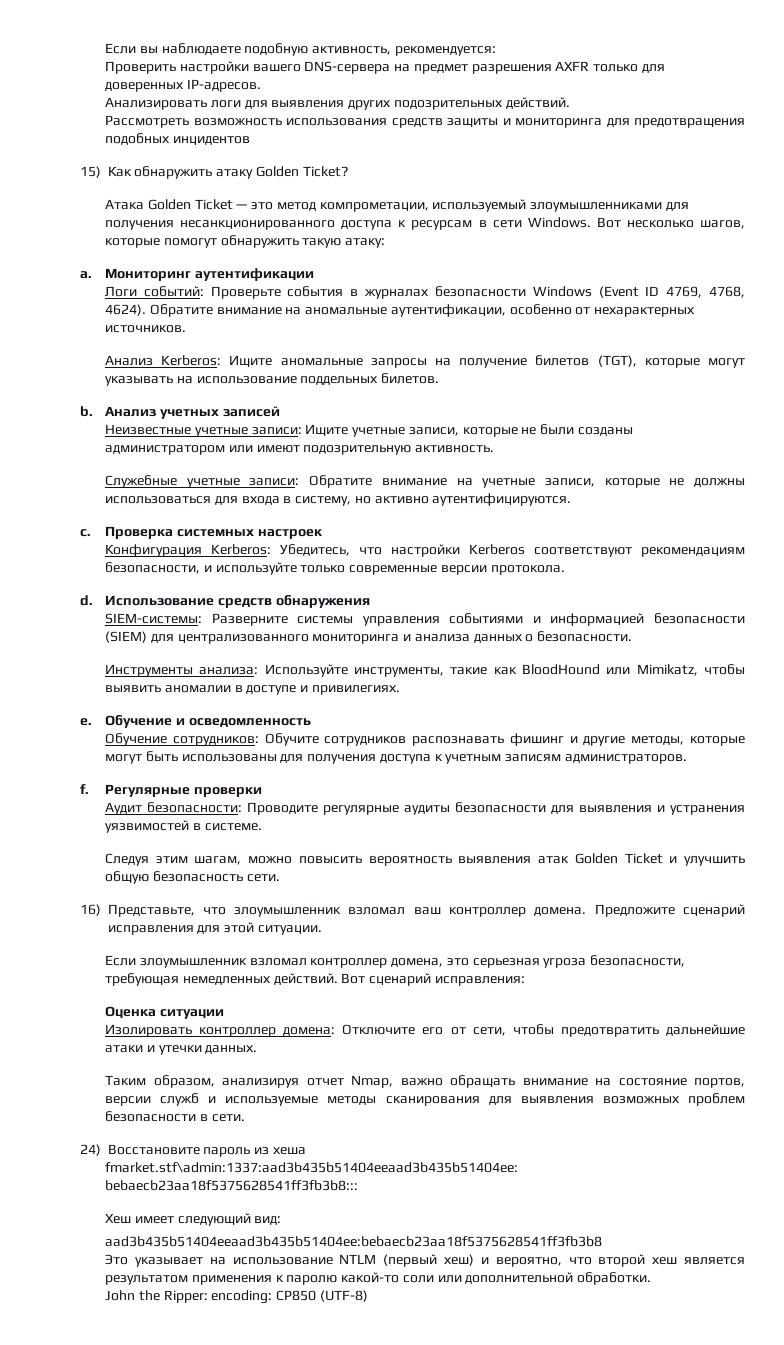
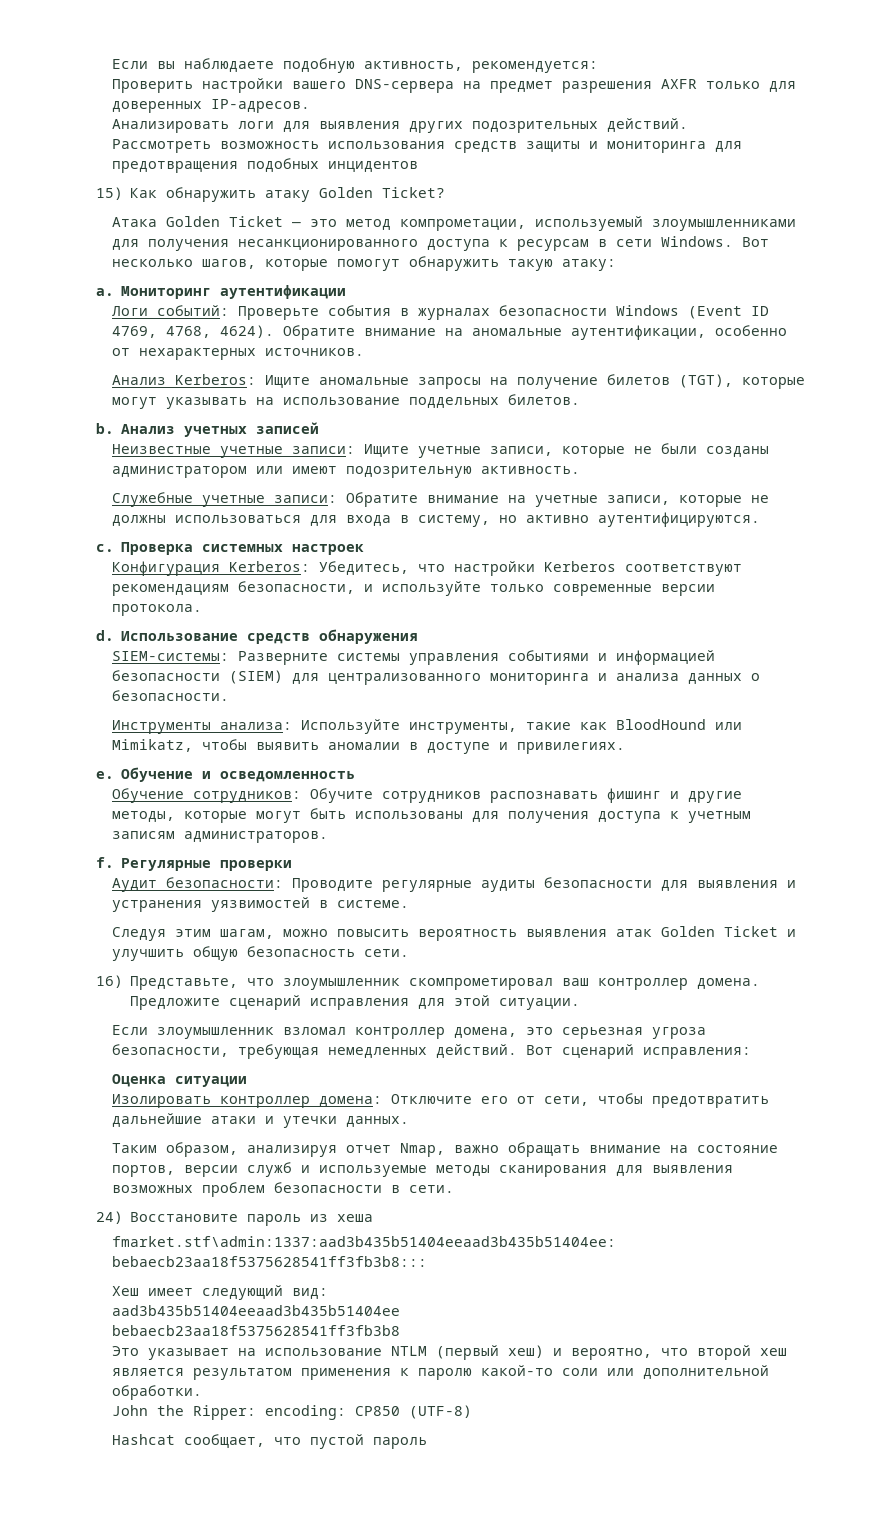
[348,907,406,915] взломал -> [408,978,553,990] скомпрометировал
[105,1236,603,1247] aad3b435b51404eeaad3b435b51404ee:bebaecb23aa18f5375628541ff3fb3b8 -> [112,1305,401,1316] [112,1325,401,1336] aad3b435b51404eeaad3b435b51404ee // bebaecb23aa18f5375628541ff3fb3b8
(368, 1296) none -> [112,1434,428,1449] // Hashcat сообщает, что пустой пароль

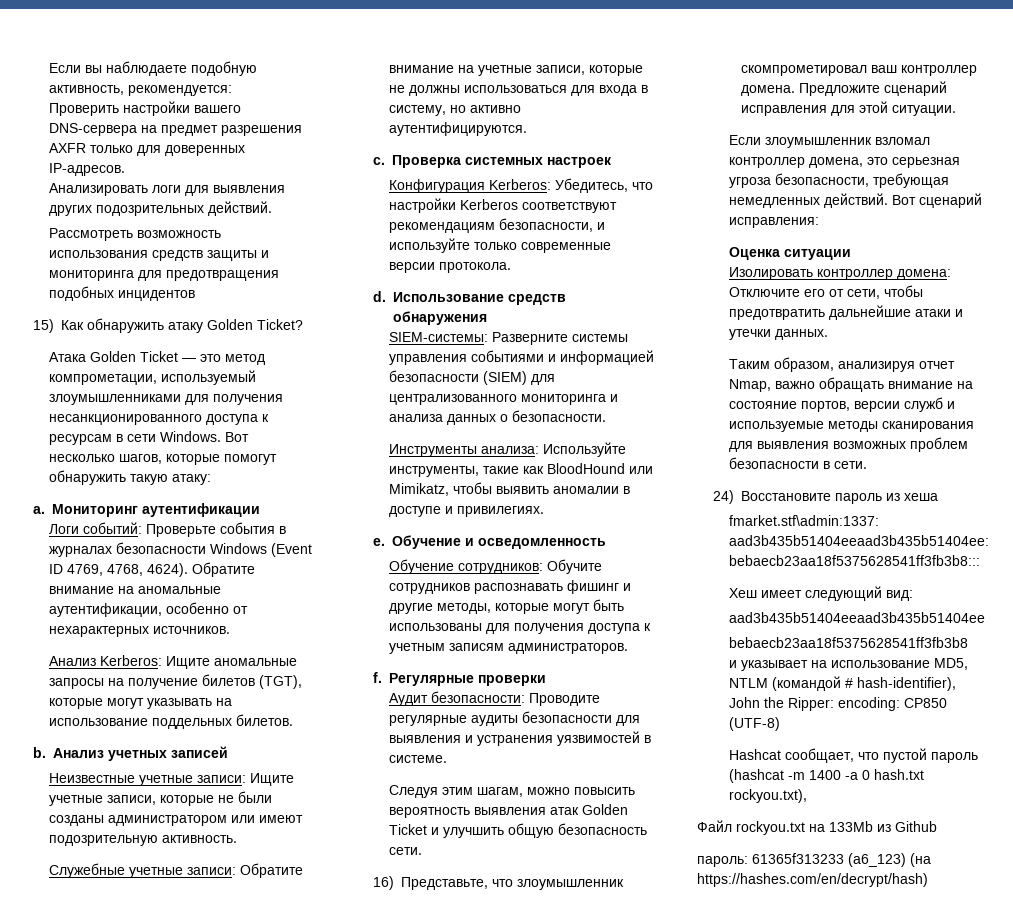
[112,1346,140,1356] Это -> [729,660,738,668] и
[391,1345,788,1360] [112,1365,770,1380] [112,1385,203,1400] NTLM (первый хеш) и вероятно, что второй хеш является результатом применения к паролю какой-то соли или дополнительной обработки. -> [934,658,969,670] [729,676,957,691] MD5, NTLM (командой # hash-identifier),
(428, 1443) none -> [729,769,925,783] [729,789,808,803] [697,820,937,835] [697,853,931,867] [697,873,928,887] (hashcat -m 1400 -a 0 hash.txt rockyou.txt), // Файл rockyou.txt на 133Mb из Github // пароль: 61365f313233 (a6_123) (на https://hashes.com/en/decrypt/hash)

